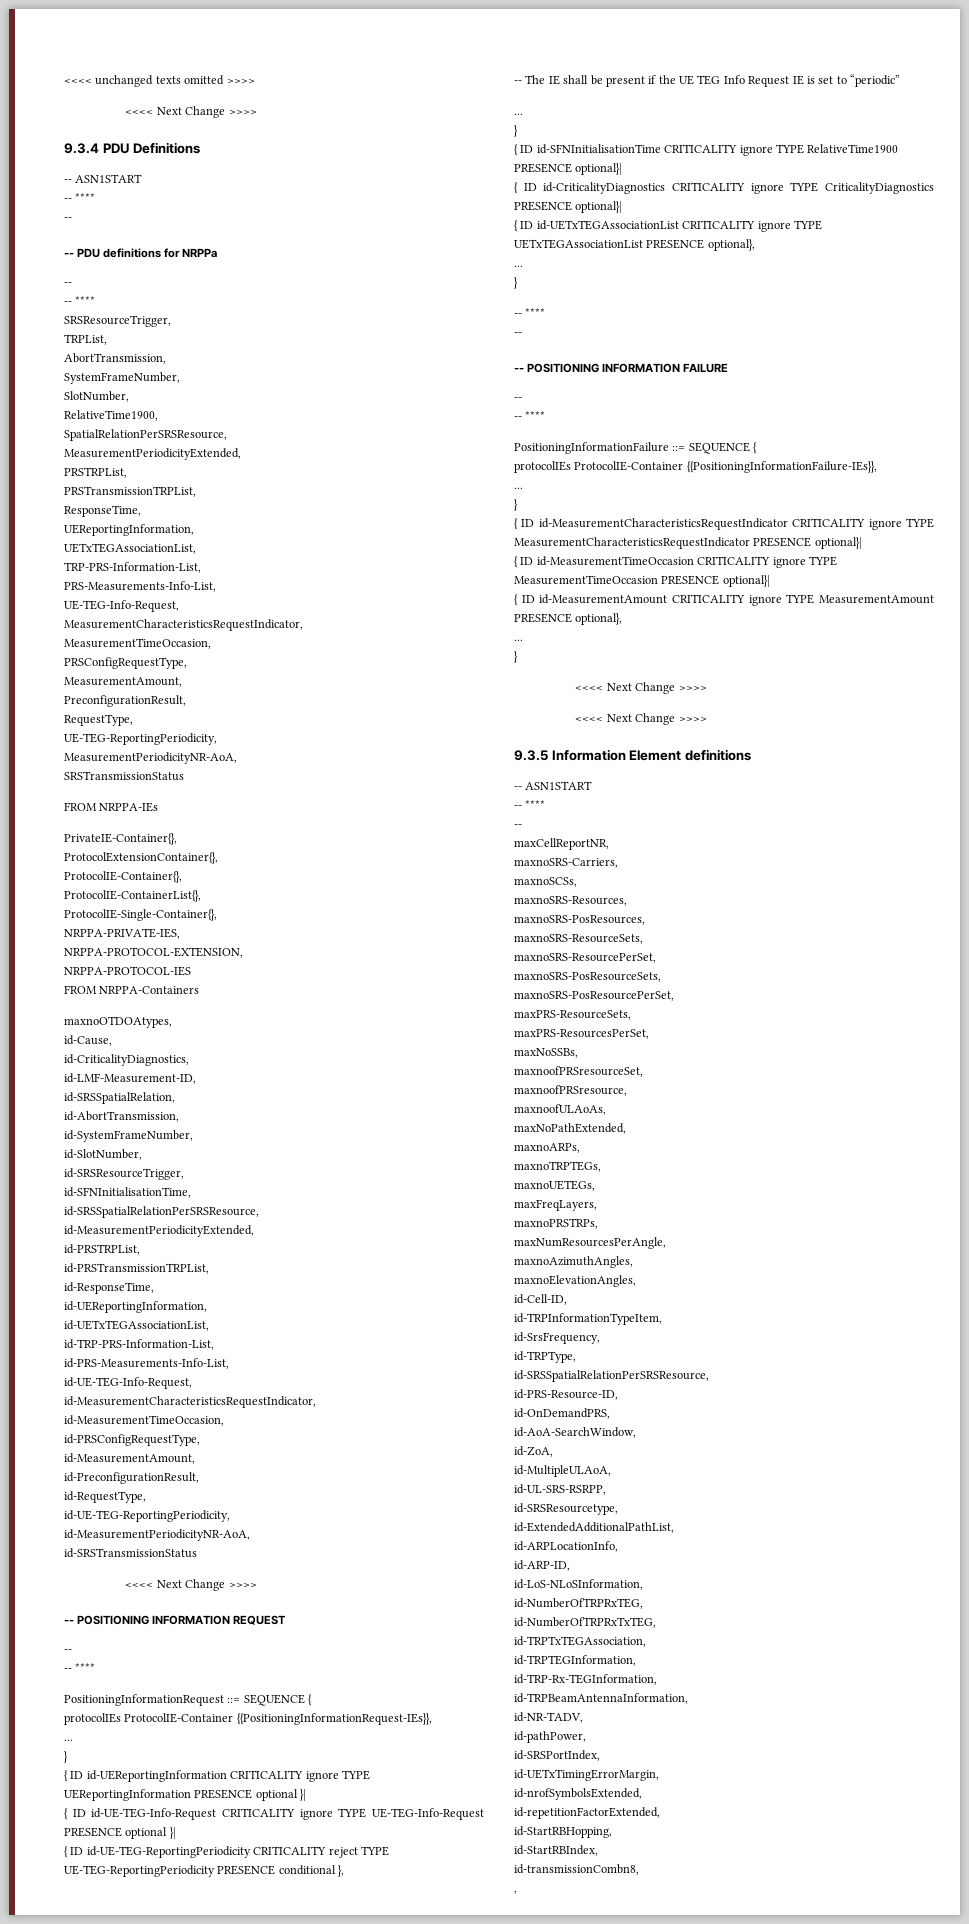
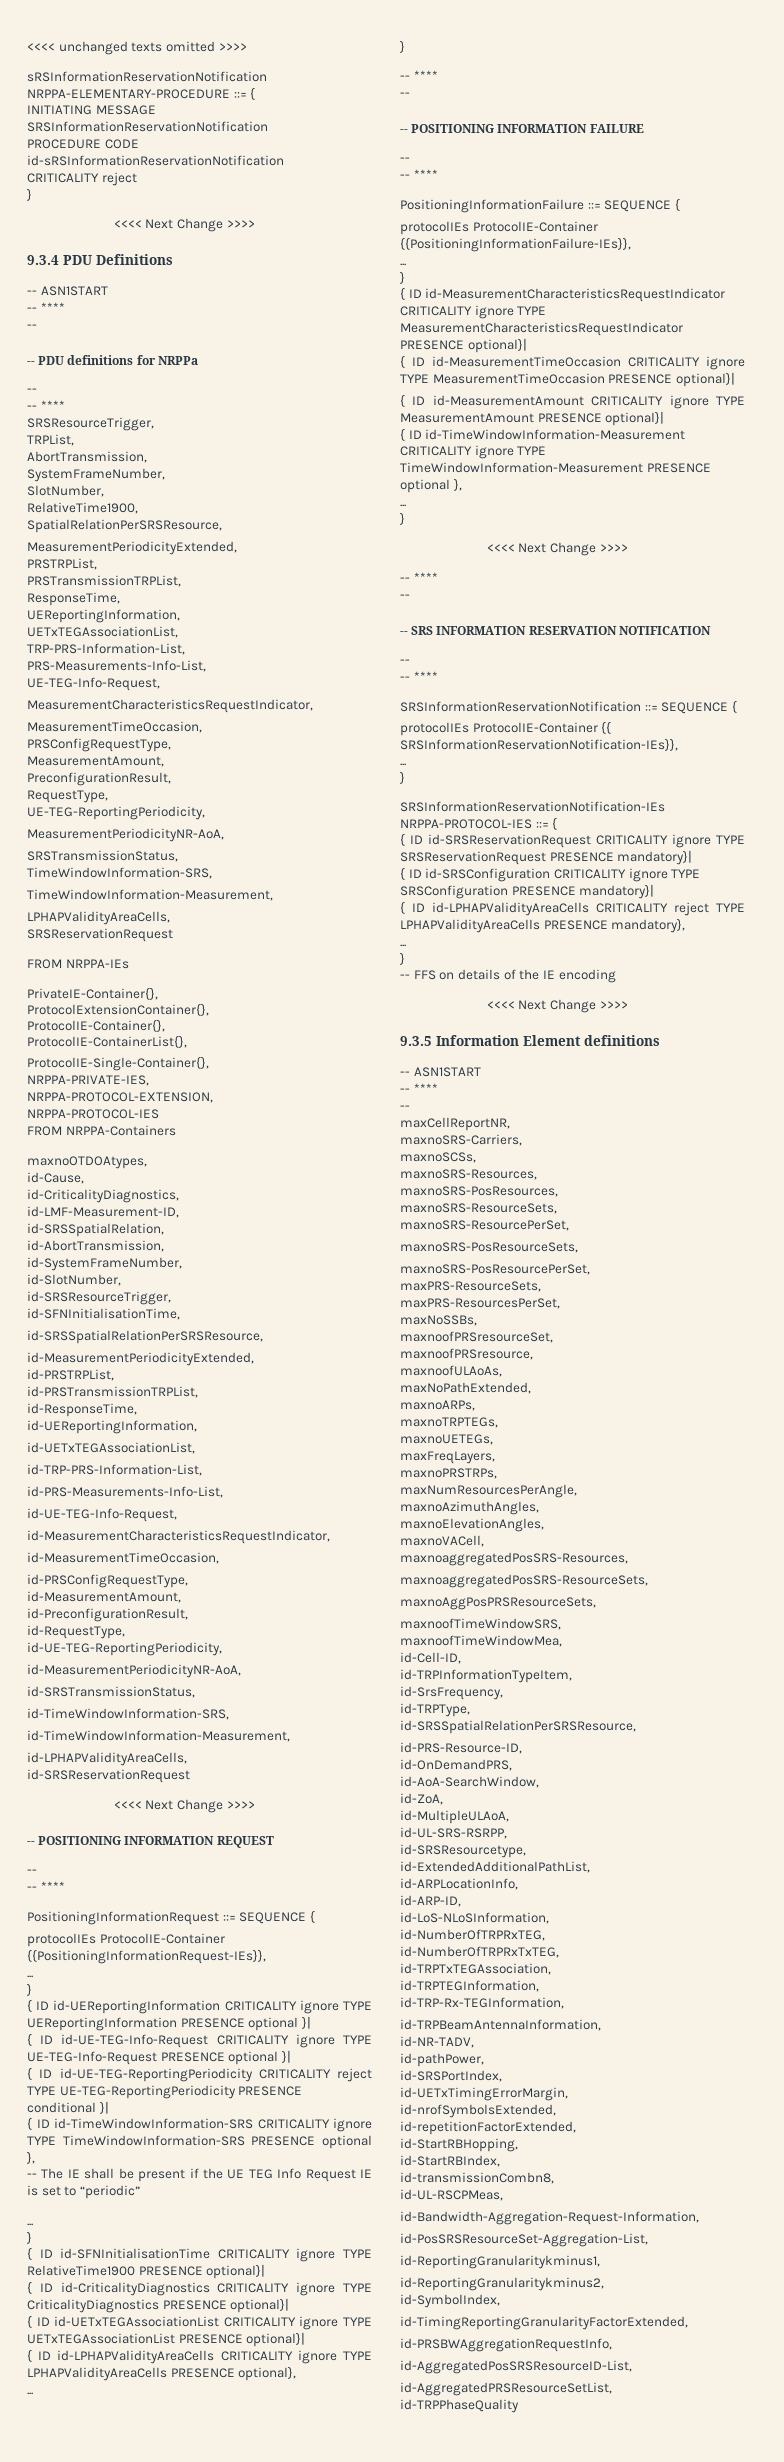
(255, 81) none -> [27,71,267,82] [27,87,256,100] [27,105,156,115] [27,121,268,132] [27,139,139,149] [27,155,284,166] [27,172,137,186] [27,188,32,201] // sRSInformationReservationNotification NRPPA-ELEMENTARY-PROCEDURE ::= { // INITIATING MESSAGE SRSInformationReservationNotification // PROCEDURE CODE id-sRSInformationReservationNotification // CRITICALITY reject // }
[64,771,184,781] SRSTransmissionStatus -> [27,850,178,862] [27,867,212,879] [27,889,273,901] [27,911,170,925] [27,928,173,942] SRSTransmissionStatus, // TimeWindowInformation-SRS, // TimeWindowInformation-Measurement, // LPHAPValidityAreaCells, // SRSReservationRequest
[64,1548,197,1558] id-SRSTransmissionStatus -> [27,1686,195,1698] [27,1708,229,1720] [27,1730,290,1742] [27,1752,187,1766] [27,1769,190,1783] id-SRSTransmissionStatus, // id-TimeWindowInformation-SRS, // id-TimeWindowInformation-Measurement, // id-LPHAPValidityAreaCells, // id-SRSReservationRequest
(336, 1870) none -> [99,2101,109,2114] [27,2117,372,2132] [27,2135,372,2149] }| // { ID id-TimeWindowInformation-SRS CRITICALITY ignore TYPE TimeWindowInformation-SRS PRESENCE optional
(705, 244) none -> [246,2332,306,2347] [27,2349,372,2364] [27,2367,235,2381] optional}| // { ID id-LPHAPValidityAreaCells CRITICALITY ignore TYPE LPHAPValidityAreaCells PRESENCE
[575,613,623,625] optional}, -> [605,411,665,426] [400,428,686,441] [400,445,547,459] [400,462,711,473] [400,478,462,493] optional}| // { ID id-TimeWindowInformation-Measurement CRITICALITY ignore TYPE TimeWindowInformation-Measurement PRESENCE optional },
(707, 688) none -> [400,572,438,582] [400,594,410,599] [400,626,711,635] [400,659,410,664] [400,671,438,681] [400,700,737,714] [400,721,612,736] [400,738,678,751] [400,763,406,766] [400,771,405,784] [400,801,665,812] [400,817,558,830] [400,833,745,848] [400,850,693,865] [400,867,701,882] [400,884,655,899] [400,901,745,916] [400,918,686,933] [400,944,406,947] [400,952,405,965] [400,969,616,983] // -- **** // -- // -- SRS INFORMATION RESERVATION NOTIFICATION // -- // -- **** // SRSInformationReservationNotification ::= SEQUENCE { // protocolIEs ProtocolIE-Container {{ SRSInformationReservationNotification-IEs}}, // ... // } // SRSInformationReservationNotification-IEs NRPPA-PROTOCOL-IES ::= { // { ID id-SRSReservationRequest CRITICALITY ignore TYPE SRSReservationRequest PRESENCE mandatory}| // { ID id-SRSConfiguration CRITICALITY ignore TYPE SRSConfiguration PRESENCE mandatory}| // { ID id-LPHAPValidityAreaCells CRITICALITY reject TYPE LPHAPValidityAreaCells PRESENCE mandatory}, // ... // } // -- FFS on details of the IE encoding
(636, 1281) none -> [400,1535,484,1547] [400,1552,628,1566] [400,1574,648,1588] [400,1597,596,1610] [400,1618,561,1630] [400,1635,562,1647] // maxnoVACell, // maxnoaggregatedPosSRS-Resources, // maxnoaggregatedPosSRS-ResourceSets, // maxnoAggPosPRSResourceSets, // maxnoofTimeWindowSRS, // maxnoofTimeWindowMea,
[514,1890,517,1894] , -> [400,2189,503,2201] [400,2211,699,2225] [400,2233,648,2247] [400,2255,600,2269] [400,2277,604,2291] [400,2294,500,2308] [400,2316,688,2330] [400,2338,612,2352] [400,2360,632,2374] [400,2382,612,2396] [400,2399,519,2413] id-UL-RSCPMeas, // id-Bandwidth-Aggregation-Request-Information, // id-PosSRSResourceSet-Aggregation-List, // id-ReportingGranularitykminus1, // id-ReportingGranularitykminus2, // id-SymbolIndex, // id-TimingReportingGranularityFactorExtended, // id-PRSBWAggregationRequestInfo, // id-AggregatedPosSRSResourceID-List, // id-AggregatedPRSResourceSetList, // id-TRPPhaseQuality

